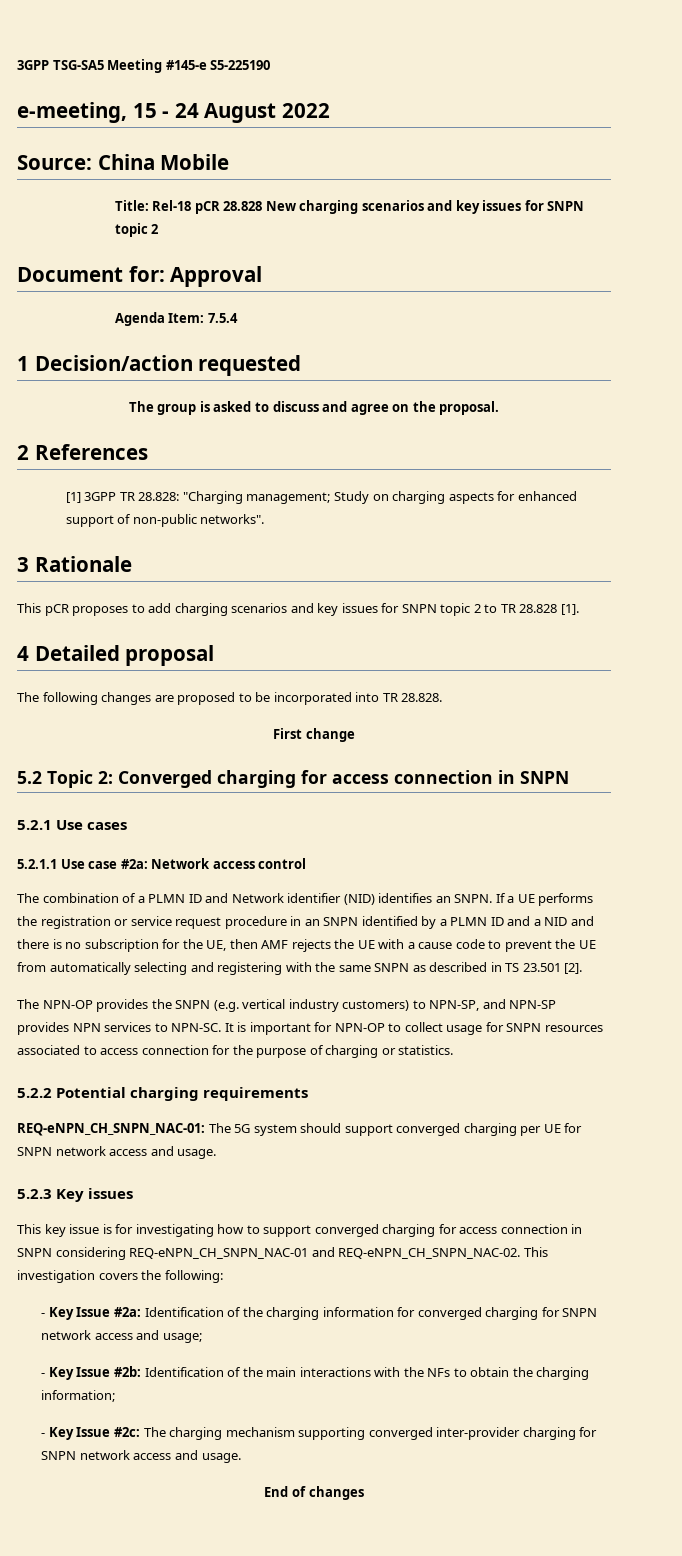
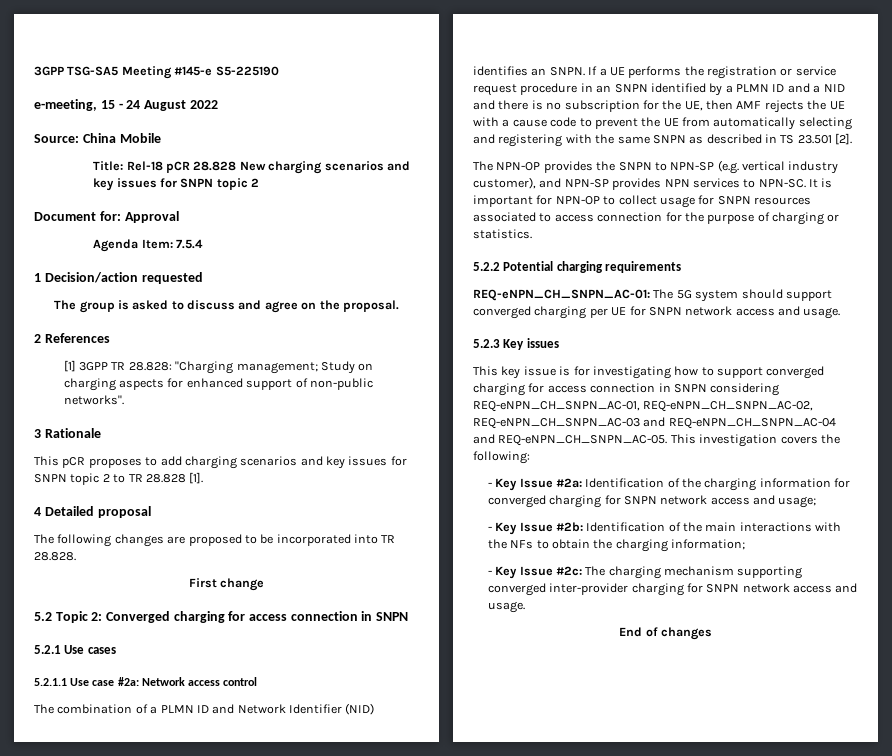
[287,893,342,903] identifier -> [289,704,342,714] Identifier
(211, 1004) none -> [654,162,715,171] to NPN-SP
[342,1000,480,1011] customers) to NPN-SP, -> [473,177,536,189] customer),
[17,1123,205,1136] REQ-eNPN_CH_SNPN_NAC-01: -> [473,289,650,301] REQ-eNPN_CH_SNPN_AC-01:
[129,1247,521,1259] REQ-eNPN_CH_SNPN_NAC-01 and REQ-eNPN_CH_SNPN_NAC-02. -> [473,401,814,412] [473,417,836,429] [473,434,668,446] REQ-eNPN_CH_SNPN_AC-01, REQ-eNPN_CH_SNPN_AC-02, REQ-eNPN_CH_SNPN_AC-03 and REQ-eNPN_CH_SNPN_AC-04 and REQ-eNPN_CH_SNPN_AC-05.

